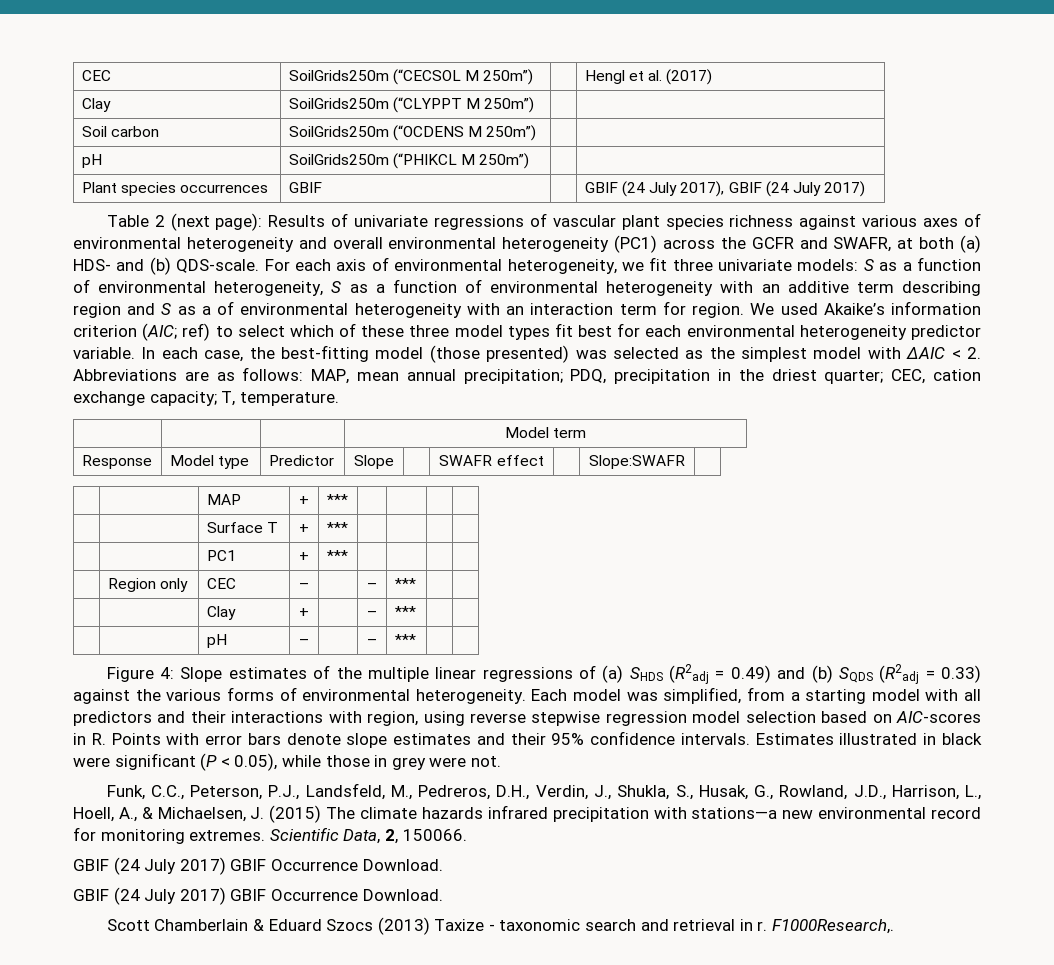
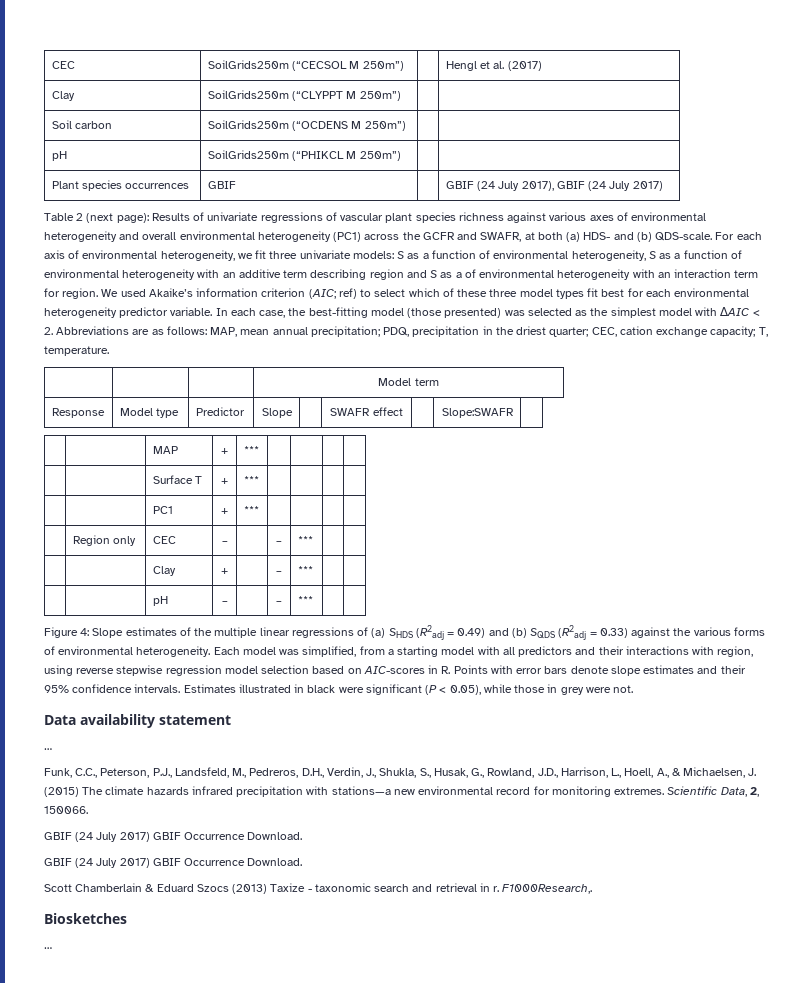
(501, 761) none -> [44,714,231,728] [44,748,52,750] // Data availability statement // …
(894, 926) none -> [44,913,127,924] [44,947,52,949] // Biosketches // …

